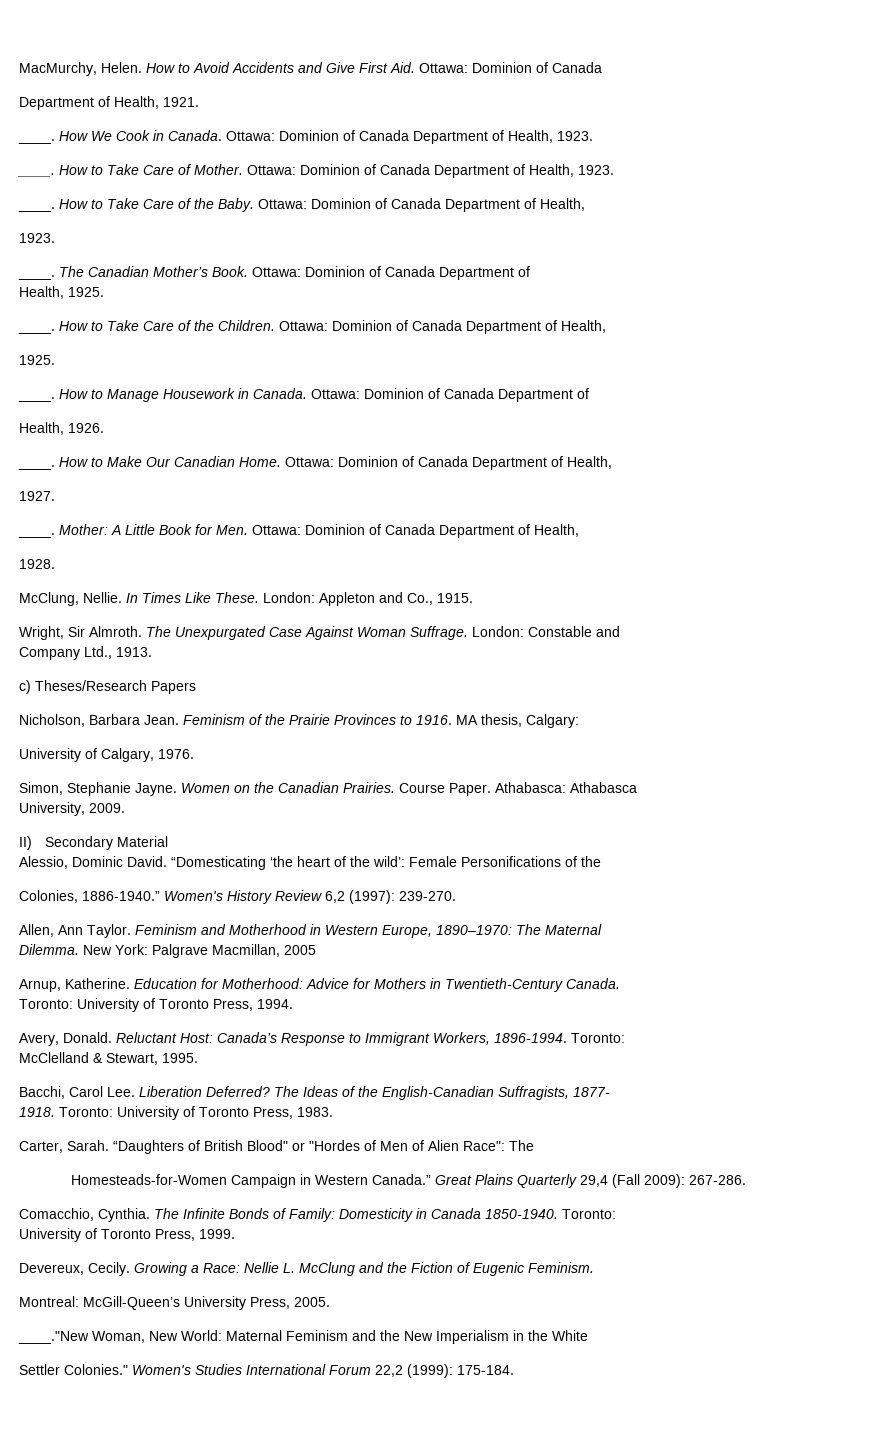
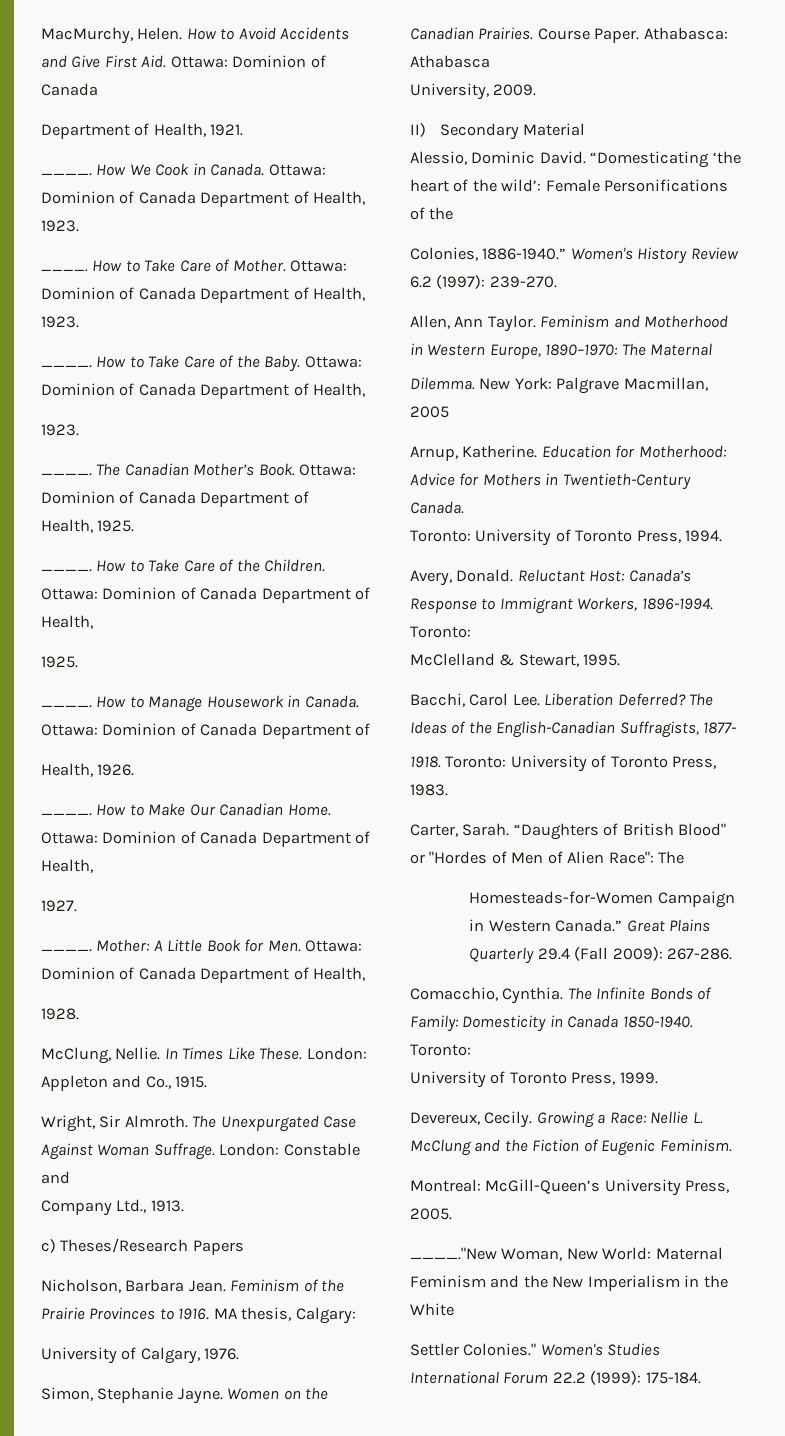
[325,891,345,903] 6,2 -> [410,276,432,288] 6.2
[580,1175,609,1187] 29,4 -> [537,948,570,960] 29.4
[375,1365,403,1377] 22,2 -> [552,1372,586,1384] 22.2

